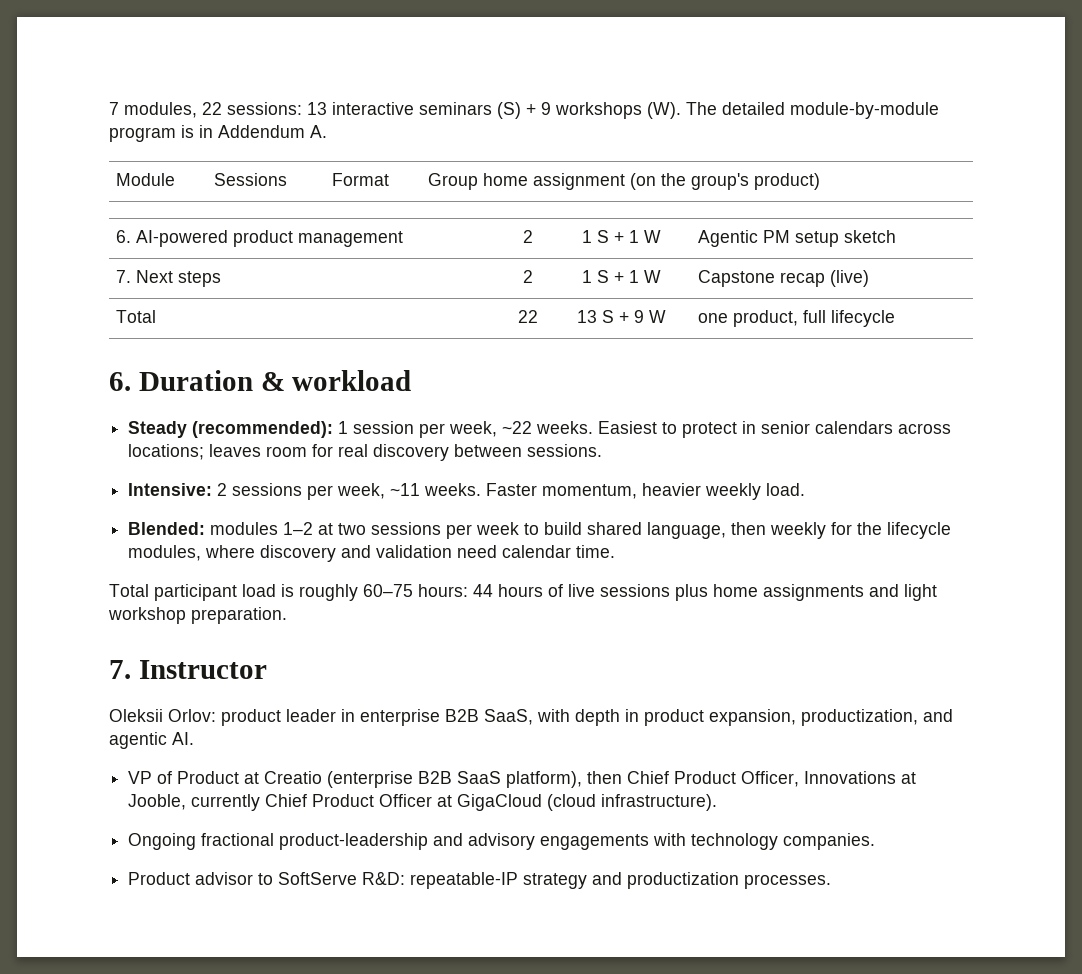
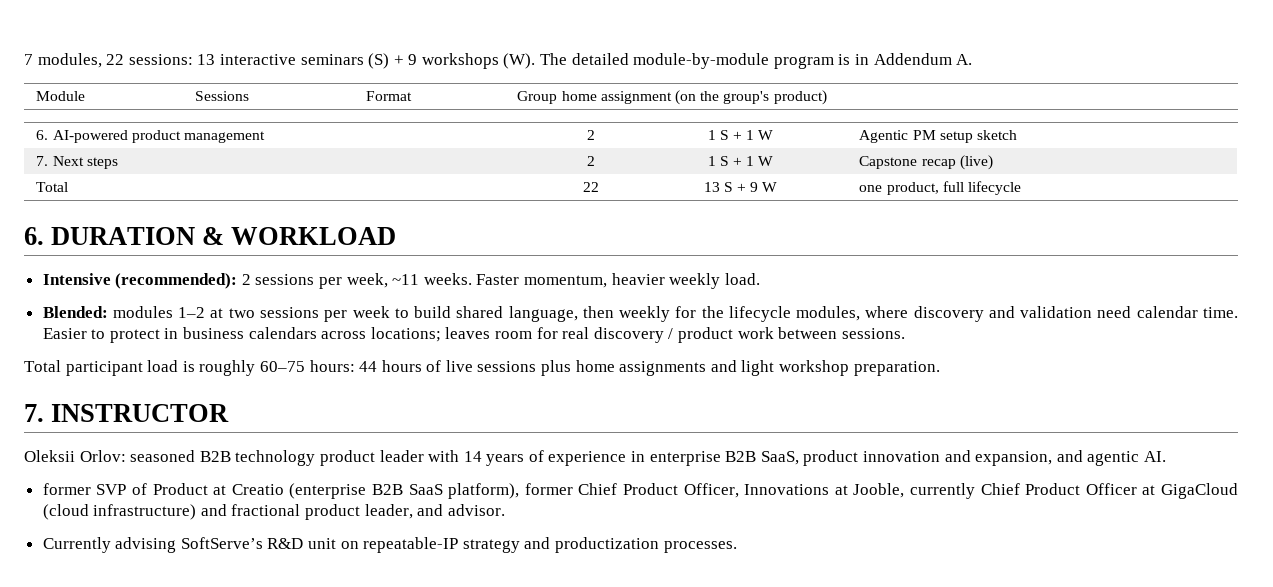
[138,370,412,391] [128,421,952,438] [128,444,603,461] [128,483,213,496] Duration & workload // Steady (recommended): 1 session per week, ~22 weeks. Easiest to protect in senior calendars across locations; leaves room for real discovery between sessions. // Intensive: -> [51,227,397,245] [42,273,238,289] DURATION & WORKLOAD // Intensive (recommended):
(616, 551) none -> [42,327,905,343] Easier to protect in business calendars across locations; leaves room for real discovery / product work between sessions.
[138,660,267,679] Instructor -> [51,404,230,422] INSTRUCTOR
[221,709,918,726] product leader in enterprise B2B SaaS, with depth in product expansion, productization, -> [130,450,1053,466] seasoned B2B technology product leader with 14 years of experience in enterprise B2B SaaS, product innovation and expansion,
[128,771,153,784] VP -> [42,483,127,495] former SVP
[587,771,623,784] then -> [524,483,573,495] former
[601,794,718,811] [128,833,876,850] [128,872,406,885] infrastructure). // Ongoing fractional product-leadership and advisory engagements with technology companies. // Product advisor to SoftServe R&D: -> [93,504,505,520] [42,537,359,553] infrastructure) and fractional product leader, and advisor. // Currently advising SoftServe’s R&D unit on

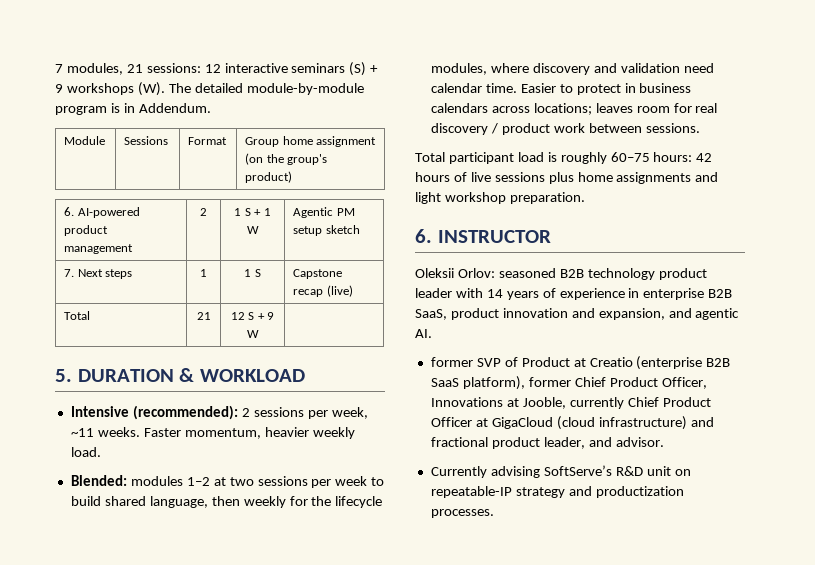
[106,54,216,65] 22 sessions: 13 -> [126,63,221,73] 21 sessions: 12
[873,53,973,65] Addendum A. -> [138,103,211,113] Addendum.
[587,156,595,166] [707,156,774,166] 2 | 1 S + 1 W -> [200,269,207,277] [244,269,261,277] 1 | 1 S
[583,182,599,192] [703,182,720,192] 22 | 13 -> [196,312,211,320] [230,312,245,320] 21 | 12
[859,181,1021,195] [24,227,44,245] one product, full lifecycle // 6. -> [55,369,72,382] // 5.
[359,361,378,372] 44 -> [696,153,713,162] 42
[24,404,44,422] 7. -> [415,229,432,243] 6.

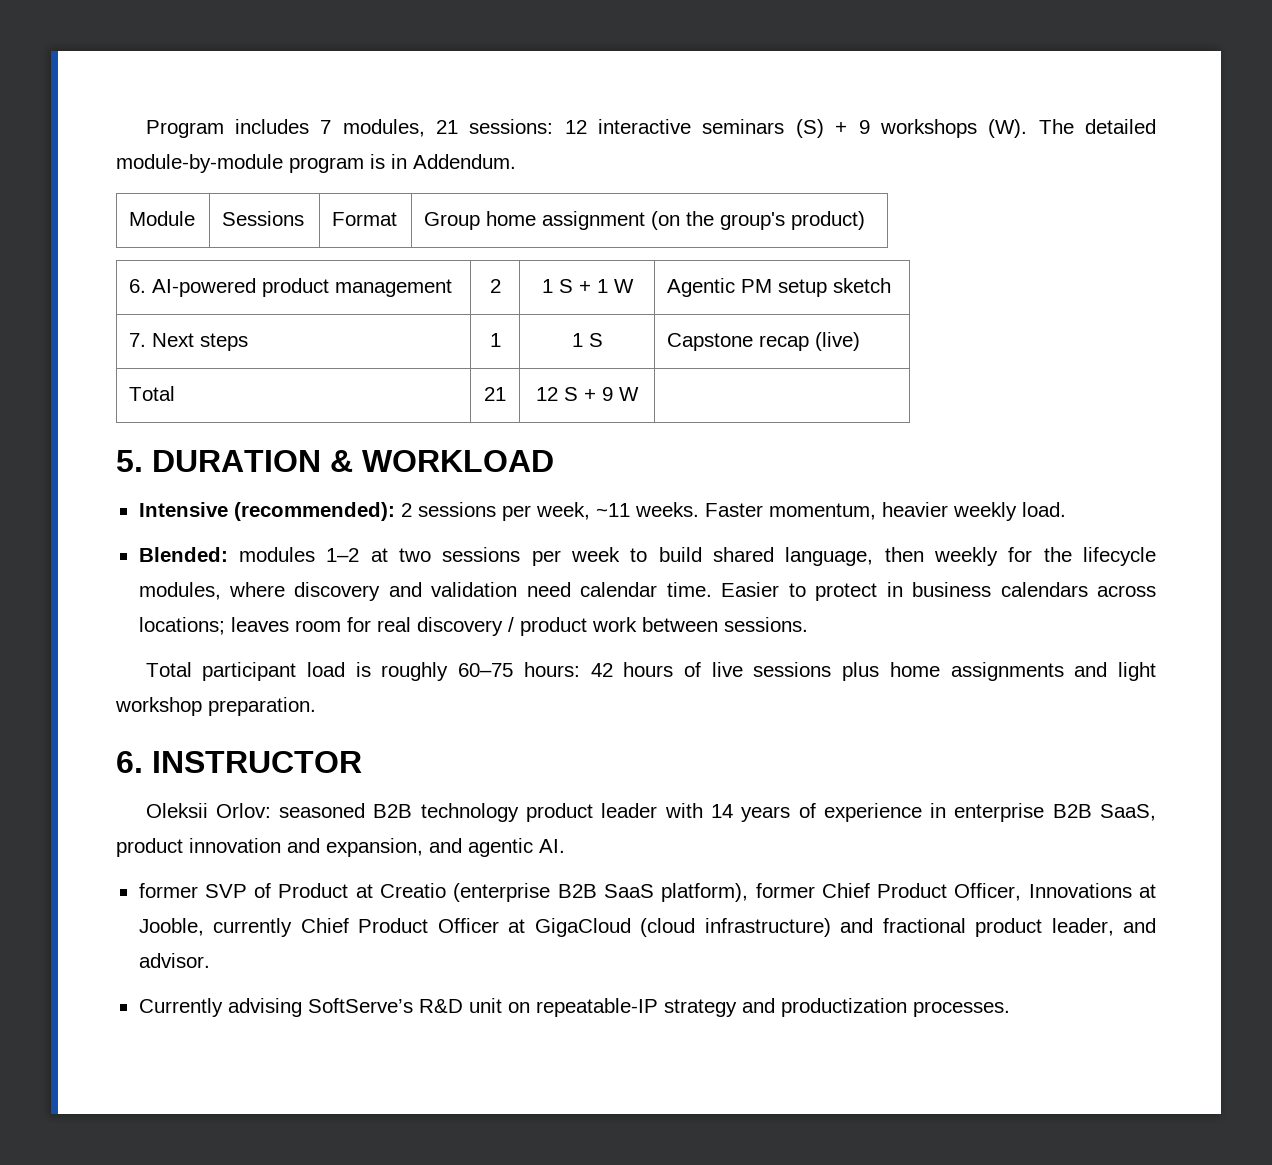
(55, 68) none -> [145,119,309,138] Program includes

